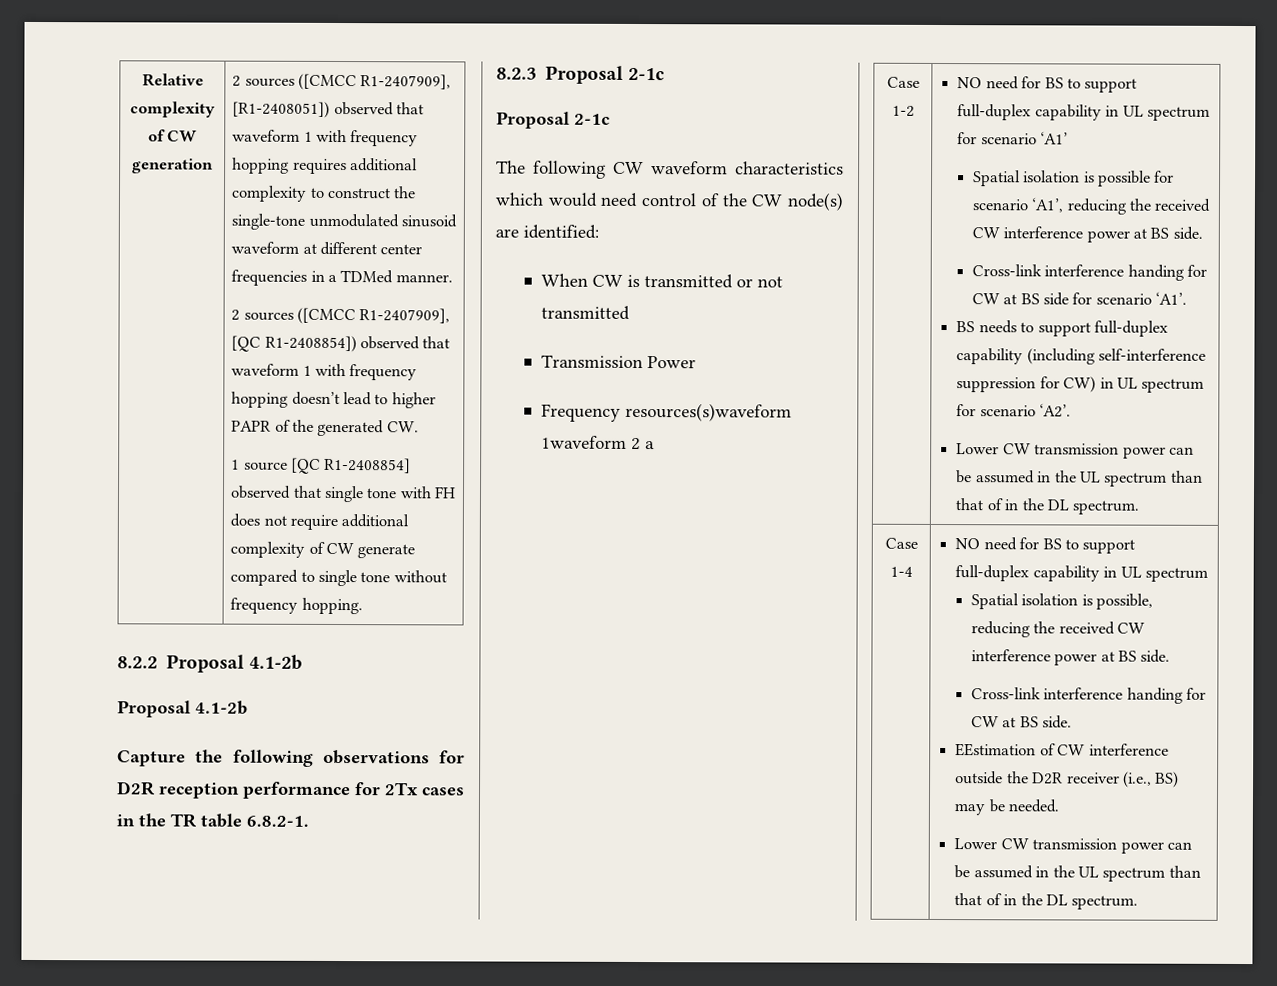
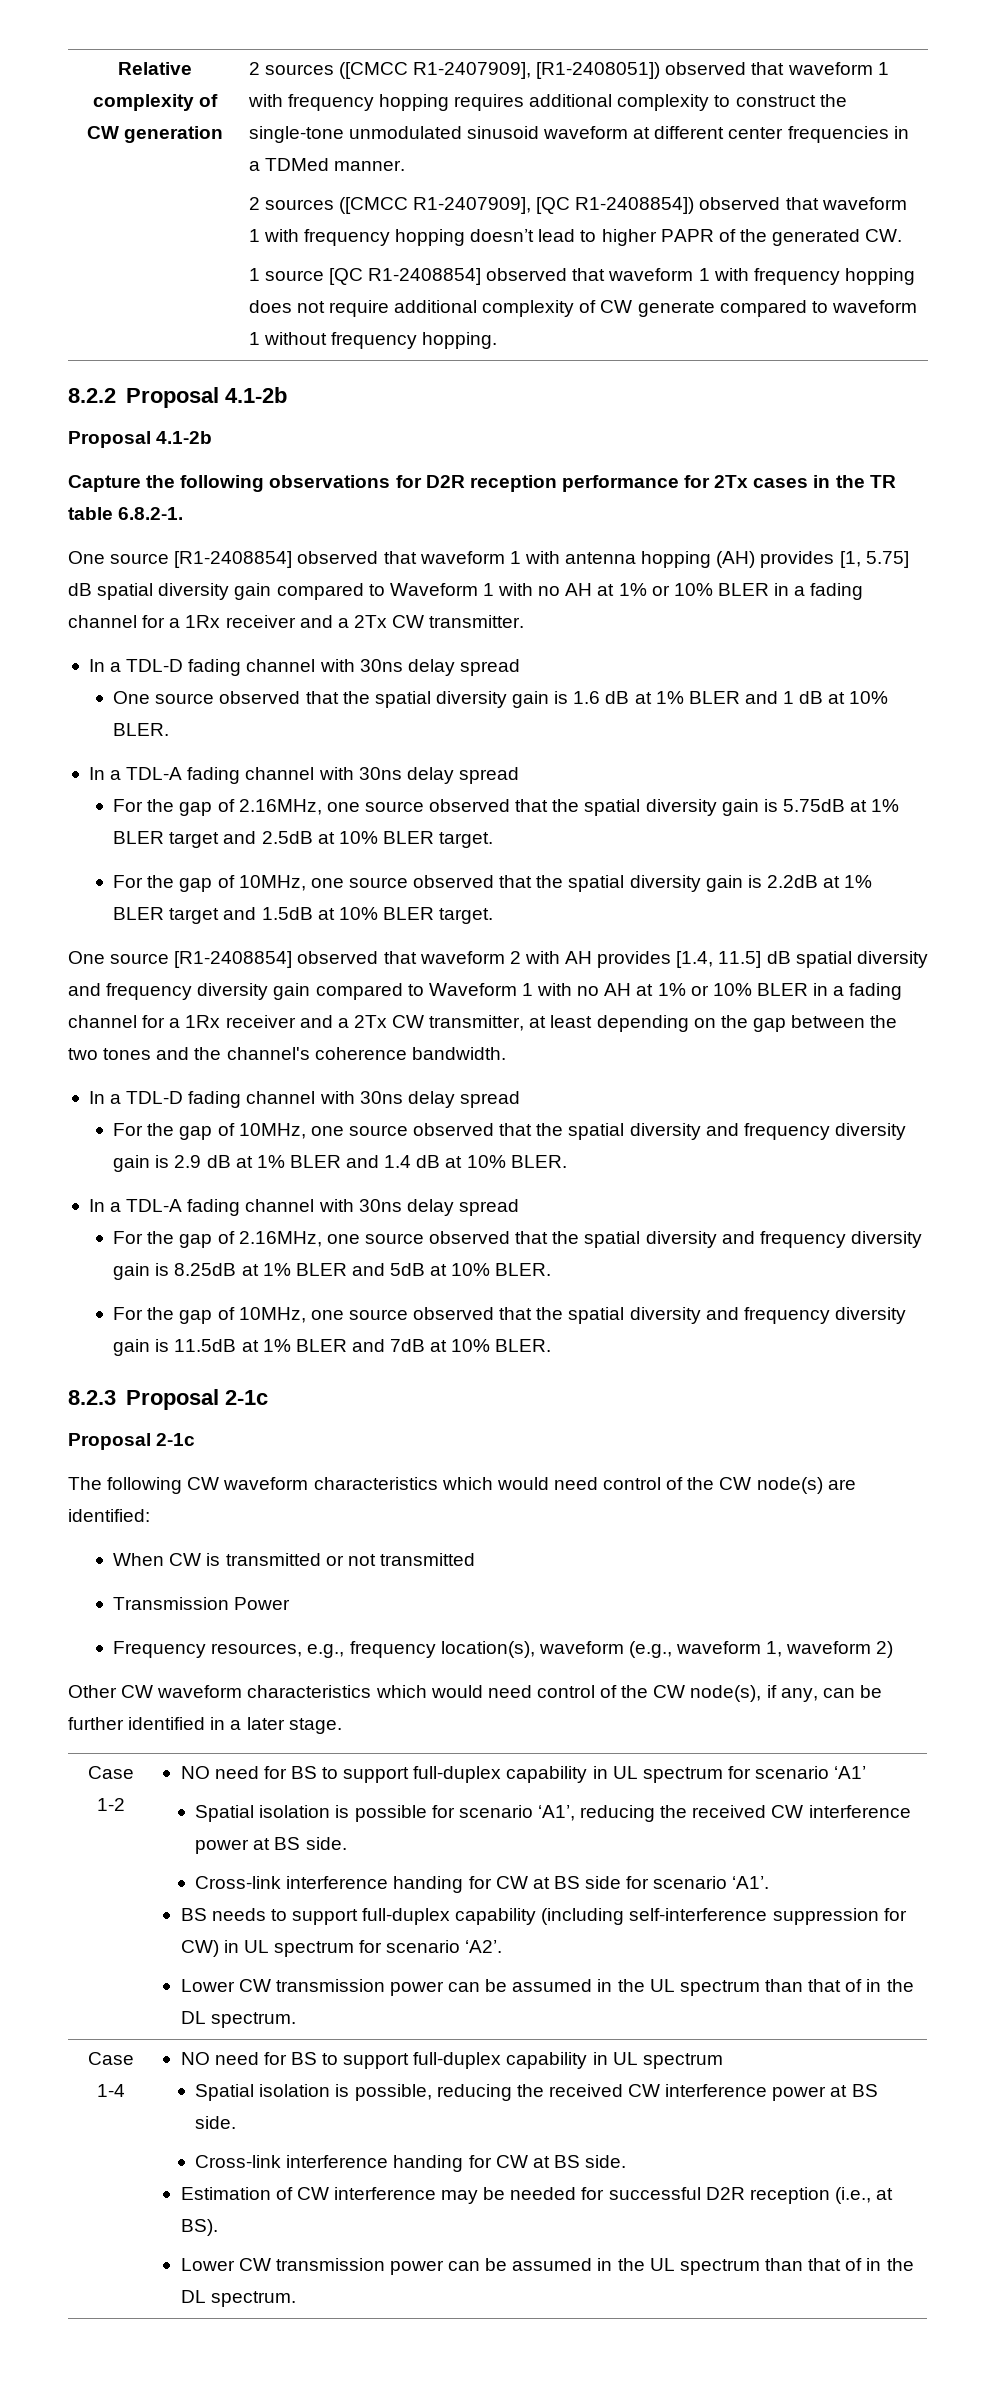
[323,485,457,503] single tone with FH -> [608,268,915,285] waveform 1 with frequency hopping
[317,569,391,587] single tone -> [831,300,917,313] [248,332,260,345] waveform 1
(309, 821) none -> [68,551,909,568] [68,583,864,600] [68,615,525,628] [88,659,520,676] [113,691,889,708] [113,723,170,736] [88,767,519,784] [113,799,900,816] [113,831,494,848] [113,875,873,892] [113,907,494,924] [68,951,928,968] [68,983,903,1000] [68,1015,898,1032] [68,1047,506,1060] [88,1091,520,1108] [113,1123,906,1140] [113,1155,567,1172] [88,1199,519,1216] [113,1231,922,1248] [113,1263,552,1280] [113,1307,906,1324] [113,1339,552,1356] // One source [R1-2408854] observed that waveform 1 with antenna hopping (AH) provides [1, 5.75] dB spatial diversity gain compared to Waveform 1 with no AH at 1% or 10% BLER in a fading channel for a 1Rx receiver and a 2Tx CW transmitter. // In a TDL-D fading channel with 30ns delay spread // One source observed that the spatial diversity gain is 1.6 dB at 1% BLER and 1 dB at 10% BLER. // In a TDL-A fading channel with 30ns delay spread // For the gap of 2.16MHz, one source observed that the spatial diversity gain is 5.75dB at 1% BLER target and 2.5dB at 10% BLER target. // For the gap of 10MHz, one source observed that the spatial diversity gain is 2.2dB at 1% BLER target and 1.5dB at 10% BLER target. // One source [R1-2408854] observed that waveform 2 with AH provides [1.4, 11.5] dB spatial diversity and frequency diversity gain compared to Waveform 1 with no AH at 1% or 10% BLER in a fading channel for a 1Rx receiver and a 2Tx CW transmitter, at least depending on the gap between the two tones and the channel's coherence bandwidth. // In a TDL-D fading channel with 30ns delay spread // For the gap of 10MHz, one source observed that the spatial diversity and frequency diversity gain is 2.9 dB at 1% BLER and 1.4 dB at 10% BLER. // In a TDL-A fading channel with 30ns delay spread // For the gap of 2.16MHz, one source observed that the spatial diversity and frequency diversity gain is 8.25dB at 1% BLER and 5dB at 10% BLER. // For the gap of 10MHz, one source observed that the spatial diversity and frequency diversity gain is 11.5dB at 1% BLER and 7dB at 10% BLER.
[625,402,793,422] [541,435,656,451] resources(s)waveform 1waveform 2 a -> [211,1641,894,1658] [68,1685,882,1702] [68,1717,342,1734] resources, e.g., frequency location(s), waveform (e.g., waveform 1, waveform 2) // Other CW waveform characteristics which would need control of the CW node(s), if any, can be further identified in a later stage.
[955,743,1037,757] EEstimation -> [180,2187,271,2200] Estimation
[955,771,1180,788] [954,799,1060,816] outside the D2R receiver (i.e., BS) may be needed. -> [441,2187,894,2204] [180,2219,218,2236] may be needed for successful D2R reception (i.e., at BS).

